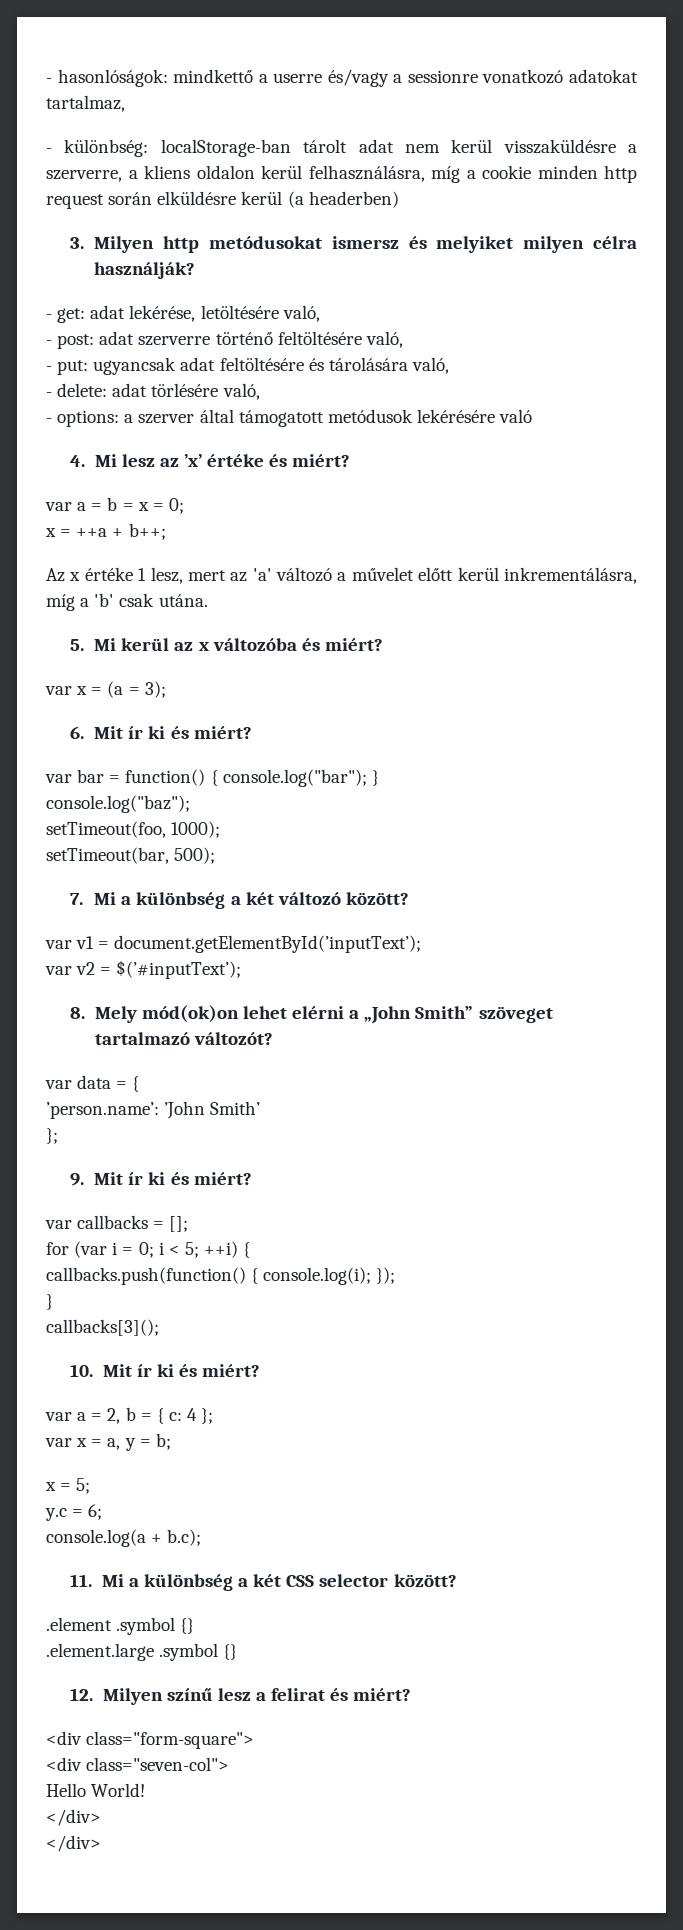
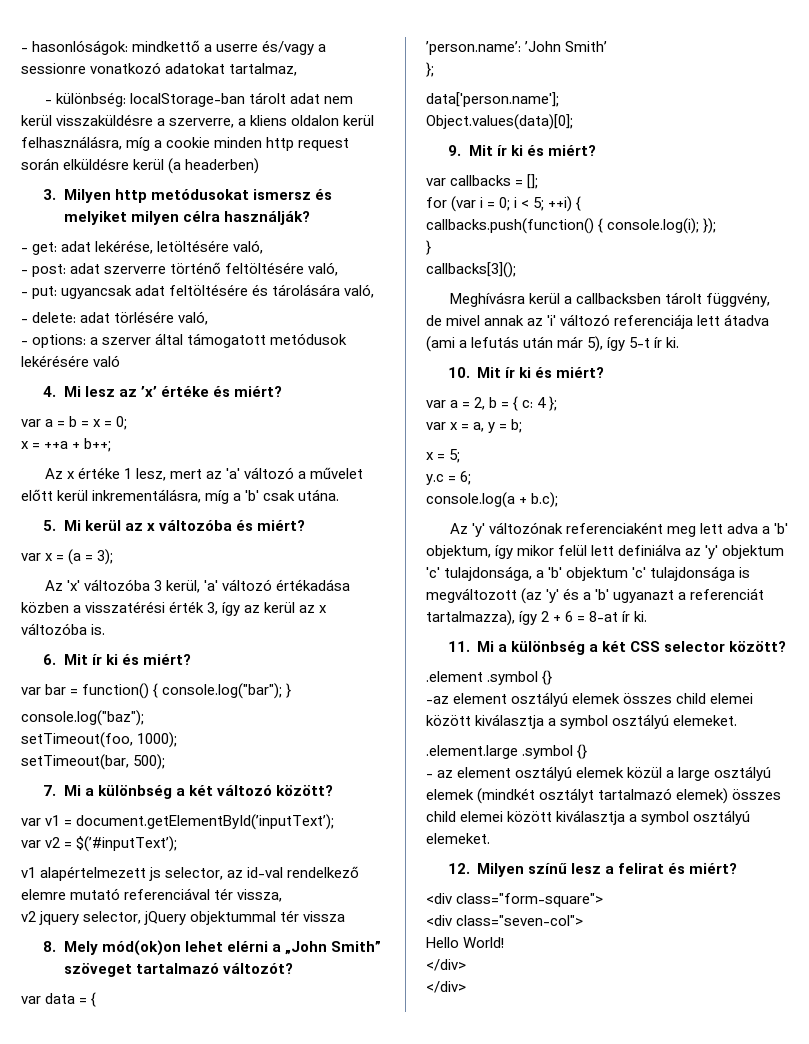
(166, 689) none -> [44,579,350,593] [21,601,328,616] [21,623,106,635] // Az 'x' változóba 3 kerül, 'a' változó értékadása közben a visszatérési érték 3, így az kerül az x változóba is.
(242, 969) none -> [21,866,360,881] [21,888,283,902] [21,910,346,925] // v1 alapértelmezett js selector, az id-val rendelkező elemre mutató referenciával tér vissza, // v2 jquery selector, jQuery objektummal tér vissza
(58, 1136) none -> [426,92,559,107] [426,114,573,130] // data['person.name']; // Object.values(data)[0];
(159, 1327) none -> [449,292,770,307] [426,314,770,329] [426,336,680,352] // Meghívásra kerül a callbacksben tárolt függvény, de mivel annak az 'i' változó referenciája lett átadva (ami a lefutás után már 5), így 5-t ír ki.
(202, 1537) none -> [449,522,788,537] [426,544,785,559] [426,566,751,581] [426,588,765,604] [426,610,648,626] // Az 'y' változónak referenciaként meg lett adva a 'b' objektum, így mikor felül lett definiálva az 'y' objektum 'c' tulajdonsága, a 'b' objektum 'c' tulajdonsága is megváltozott (az 'y' és a 'b' ugyanazt a referenciát tartalmazza), így 2 + 6 = 8-at ír ki.
[46,1643,238,1661] .element.large .symbol {} -> [426,692,754,707] [426,714,738,729] [426,744,588,759] [426,766,772,781] [426,788,782,804] [426,810,751,825] [426,833,490,844] -az element osztályú elemek összes child elemei között kiválasztja a symbol osztályú elemeket. // .element.large .symbol {} // - az element osztályú elemek közül a large osztályú elemek (mindkét osztályt tartalmazó elemek) összes child elemei között kiválasztja a symbol osztályú elemeket.

